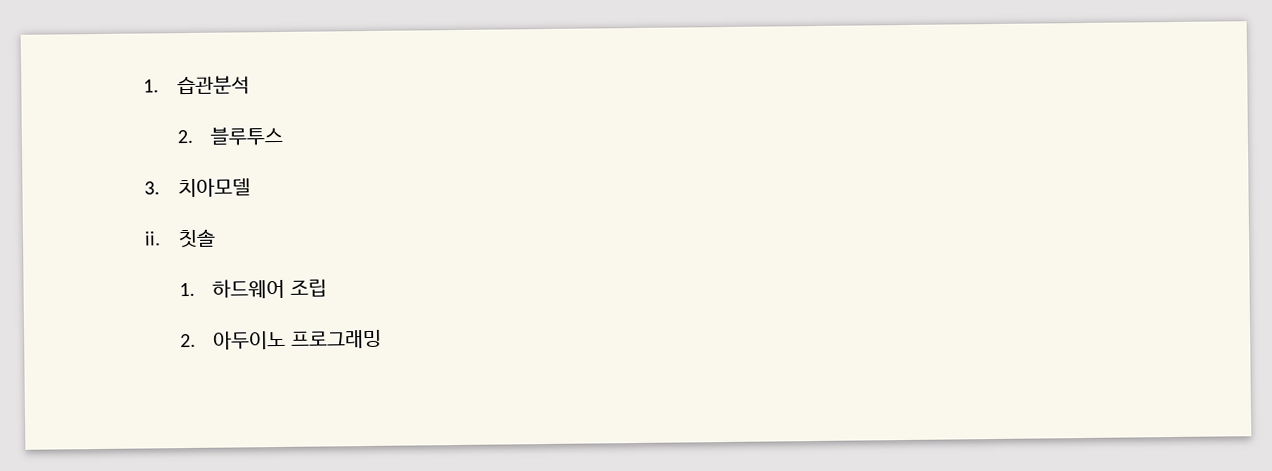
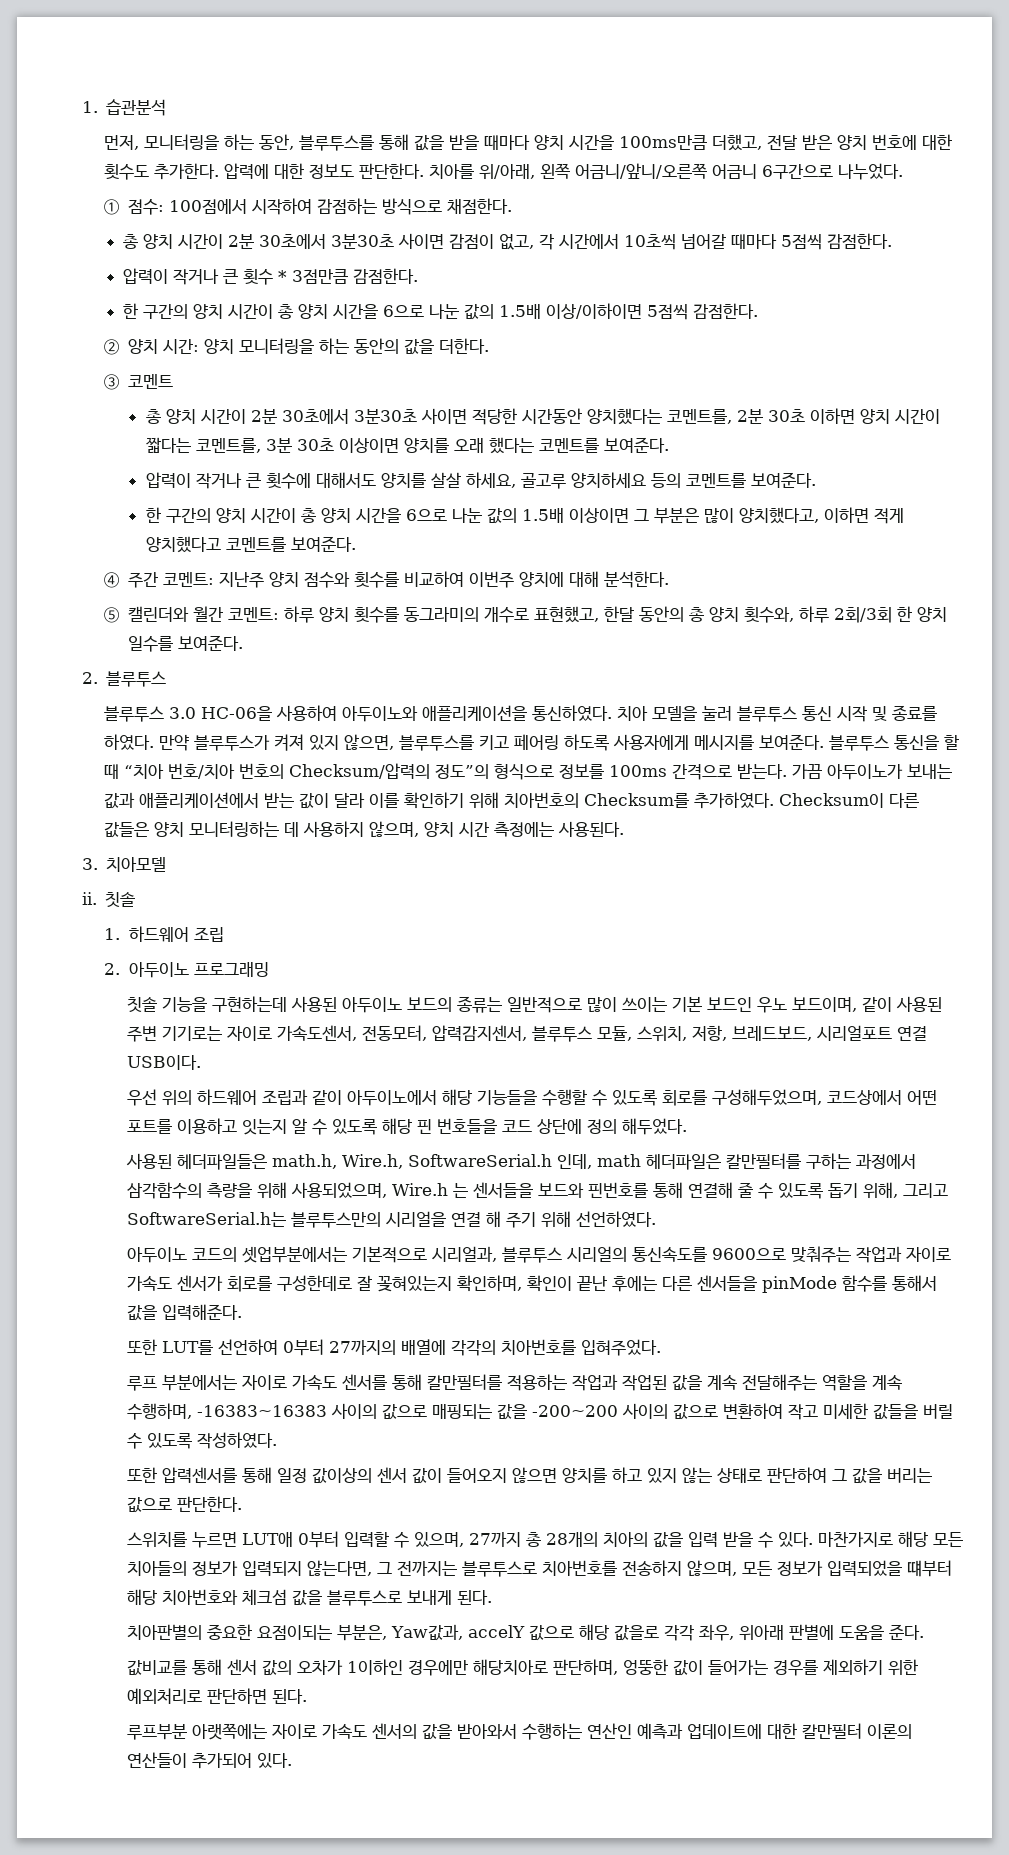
[176,126,284,146] 2. 블루투스 -> [104,134,953,151] [104,163,904,180] [104,198,512,215] [122,233,892,250] [122,268,418,285] [122,303,758,320] [104,338,489,355] [104,374,173,390] [145,408,940,425] [145,437,669,454] [145,472,816,489] [145,507,904,524] [145,536,356,553] [104,571,669,588] [104,606,947,623] [127,635,243,652] [81,671,167,687] [104,705,938,722] [104,734,960,751] [104,763,953,780] [104,792,920,809] [104,821,625,838] 먼저, 모니터링을 하는 동안, 블루투스를 통해 값을 받을 때마다 양치 시간을 100ms만큼 더했고, 전달 받은 양치 번호에 대한 횟수도 추가한다. 압력에 대한 정보도 판단한다. 치아를 위/아래, 왼쪽 어금니/앞니/오른쪽 어금니 6구간으로 나누었다. // ① 점수: 100점에서 시작하여 감점하는 방식으로 채점한다. // 총 양치 시간이 2분 30초에서 3분30초 사이면 감점이 없고, 각 시간에서 10초씩 넘어갈 때마다 5점씩 감점한다. // 압력이 작거나 큰 횟수 * 3점만큼 감점한다. // 한 구간의 양치 시간이 총 양치 시간을 6으로 나눈 값의 1.5배 이상/이하이면 5점씩 감점한다. // ② 양치 시간: 양치 모니터링을 하는 동안의 값을 더한다. // ③ 코멘트 // 총 양치 시간이 2분 30초에서 3분30초 사이면 적당한 시간동안 양치했다는 코멘트를, 2분 30초 이하면 양치 시간이 짧다는 코멘트를, 3분 30초 이상이면 양치를 오래 했다는 코멘트를 보여준다. // 압력이 작거나 큰 횟수에 대해서도 양치를 살살 하세요, 골고루 양치하세요 등의 코멘트를 보여준다. // 한 구간의 양치 시간이 총 양치 시간을 6으로 나눈 값의 1.5배 이상이면 그 부분은 많이 양치했다고, 이하면 적게 양치했다고 코멘트를 보여준다. // ④ 주간 코멘트: 지난주 양치 점수와 횟수를 비교하여 이번주 양치에 대해 분석한다. // ⑤ 캘린더와 월간 코멘트: 하루 양치 횟수를 동그라미의 개수로 표현했고, 한달 동안의 총 양치 횟수와, 하루 2회/3회 한 양치 일수를 보여준다. // 2. 블루투스 // 블루투스 3.0 HC-06을 사용하여 아두이노와 애플리케이션을 통신하였다. 치아 모델을 눌러 블루투스 통신 시작 및 종료를 하였다. 만약 블루투스가 켜져 있지 않으면, 블루투스를 키고 페어링 하도록 사용자에게 메시지를 보여준다. 블루투스 통신을 할 때 “치아 번호/치아 번호의 Checksum/압력의 정도”의 형식으로 정보를 100ms 간격으로 받는다. 가끔 아두이노가 보내는 값과 애플리케이션에서 받는 값이 달라 이를 확인하기 위해 치아번호의 Checksum를 추가하였다. Checksum이 다른 값들은 양치 모니터링하는 데 사용하지 않으며, 양치 시간 측정에는 사용된다.
(382, 339) none -> [126,996,942,1013] [126,1025,927,1042] [126,1055,201,1070] [126,1089,937,1106] [126,1118,687,1135] [125,1153,916,1170] [126,1182,948,1199] [126,1211,656,1228] [126,1246,951,1263] [126,1275,937,1293] [126,1304,242,1321] [126,1339,661,1356] [126,1374,902,1391] [126,1403,953,1420] [126,1432,277,1449] [126,1467,932,1484] [126,1496,242,1513] [126,1531,963,1548] [126,1560,952,1577] [126,1589,492,1606] [126,1624,924,1641] [126,1659,918,1676] [126,1688,307,1704] [126,1723,912,1740] [126,1752,292,1769] // 칫솔 기능을 구현하는데 사용된 아두이노 보드의 종류는 일반적으로 많이 쓰이는 기본 보드인 우노 보드이며, 같이 사용된 주변 기기로는 자이로 가속도센서, 전동모터, 압력감지센서, 블루투스 모듈, 스위치, 저항, 브레드보드, 시리얼포트 연결 USB이다. // 우선 위의 하드웨어 조립과 같이 아두이노에서 해당 기능들을 수행할 수 있도록 회로를 구성해두었으며, 코드상에서 어떤 포트를 이용하고 잇는지 알 수 있도록 해당 핀 번호들을 코드 상단에 정의 해두었다. // 사용된 헤더파일들은 math.h, Wire.h, SoftwareSerial.h 인데, math 헤더파일은 칼만필터를 구하는 과정에서 삼각함수의 측량을 위해 사용되었으며, Wire.h 는 센서들을 보드와 핀번호를 통해 연결해 줄 수 있도록 돕기 위해, 그리고 SoftwareSerial.h는 블루투스만의 시리얼을 연결 해 주기 위해 선언하였다. // 아두이노 코드의 셋업부분에서는 기본적으로 시리얼과, 블루투스 시리얼의 통신속도를 9600으로 맞춰주는 작업과 자이로 가속도 센서가 회로를 구성한데로 잘 꽂혀있는지 확인하며, 확인이 끝난 후에는 다른 센서들을 pinMode 함수를 통해서 값을 입력해준다. // 또한 LUT를 선언하여 0부터 27까지의 배열에 각각의 치아번호를 입혀주었다. // 루프 부분에서는 자이로 가속도 센서를 통해 칼만필터를 적용하는 작업과 작업된 값을 계속 전달해주는 역할을 계속 수행하며, -16383~16383 사이의 값으로 매핑되는 값을 -200~200 사이의 값으로 변환하여 작고 미세한 값들을 버릴 수 있도록 작성하였다. // 또한 압력센서를 통해 일정 값이상의 센서 값이 들어오지 않으면 양치를 하고 있지 않는 상태로 판단하여 그 값을 버리는 값으로 판단한다. // 스위치를 누르면 LUT애 0부터 입력할 수 있으며, 27까지 총 28개의 치아의 값을 입력 받을 수 있다. 마찬가지로 해당 모든 치아들의 정보가 입력되지 않는다면, 그 전까지는 블루투스로 치아번호를 전송하지 않으며, 모든 정보가 입력되었을 떄부터 해당 치아번호와 체크섬 값을 블루투스로 보내게 된다. // 치아판별의 중요한 요점이되는 부분은, Yaw값과, accelY 값으로 해당 값을로 각각 좌우, 위아래 판별에 도움을 준다. // 값비교를 통해 센서 값의 오차가 1이하인 경우에만 해당치아로 판단하며, 엉뚱한 값이 들어가는 경우를 제외하기 위한 예외처리로 판단하면 된다. // 루프부분 아랫쪽에는 자이로 가속도 센서의 값을 받아와서 수행하는 연산인 예측과 업데이트에 대한 칼만필터 이론의 연산들이 추가되어 있다.

